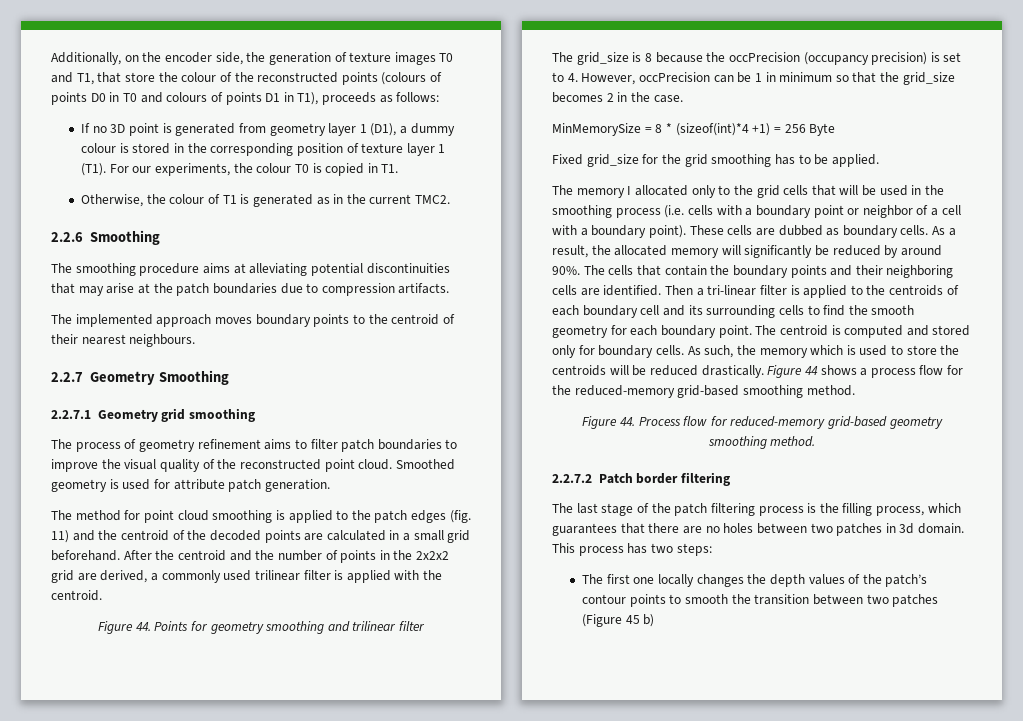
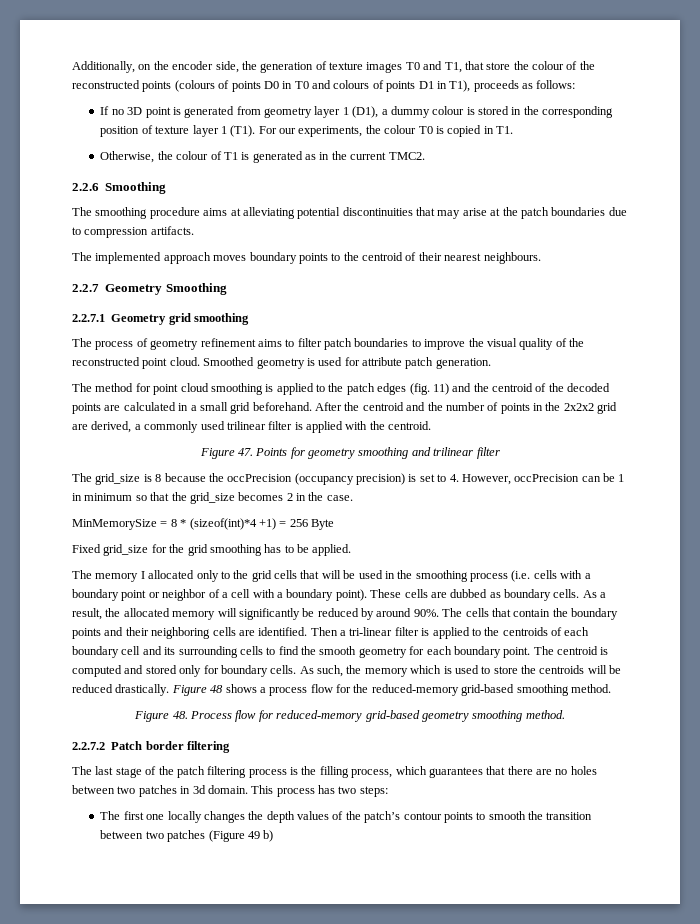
[135,622,151,631] 44. -> [237,448,253,456] 47.
[804,366,818,375] 44 -> [210,685,224,693] 48
[619,417,635,426] 44. -> [172,711,188,719] 48.
[625,615,640,624] 45 -> [247,831,260,839] 49

